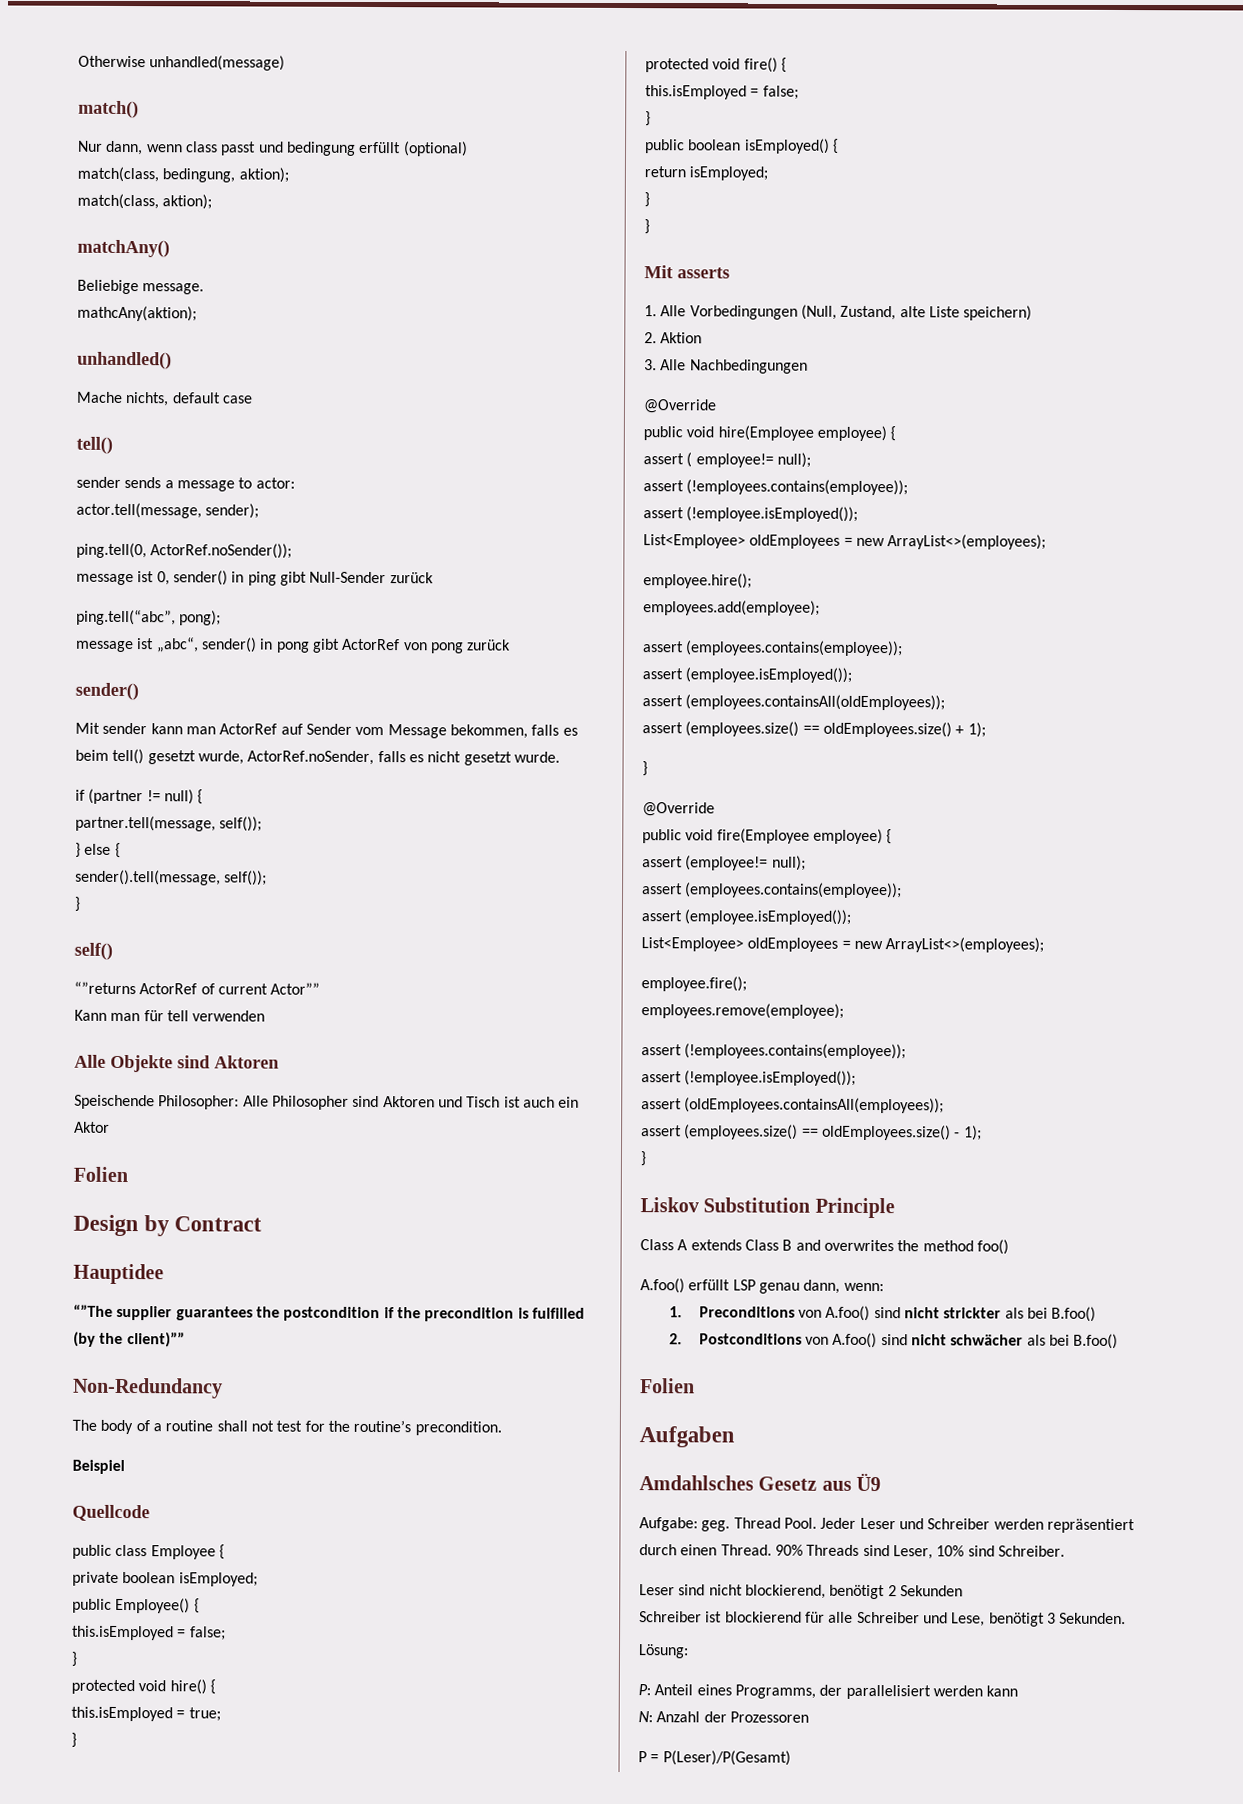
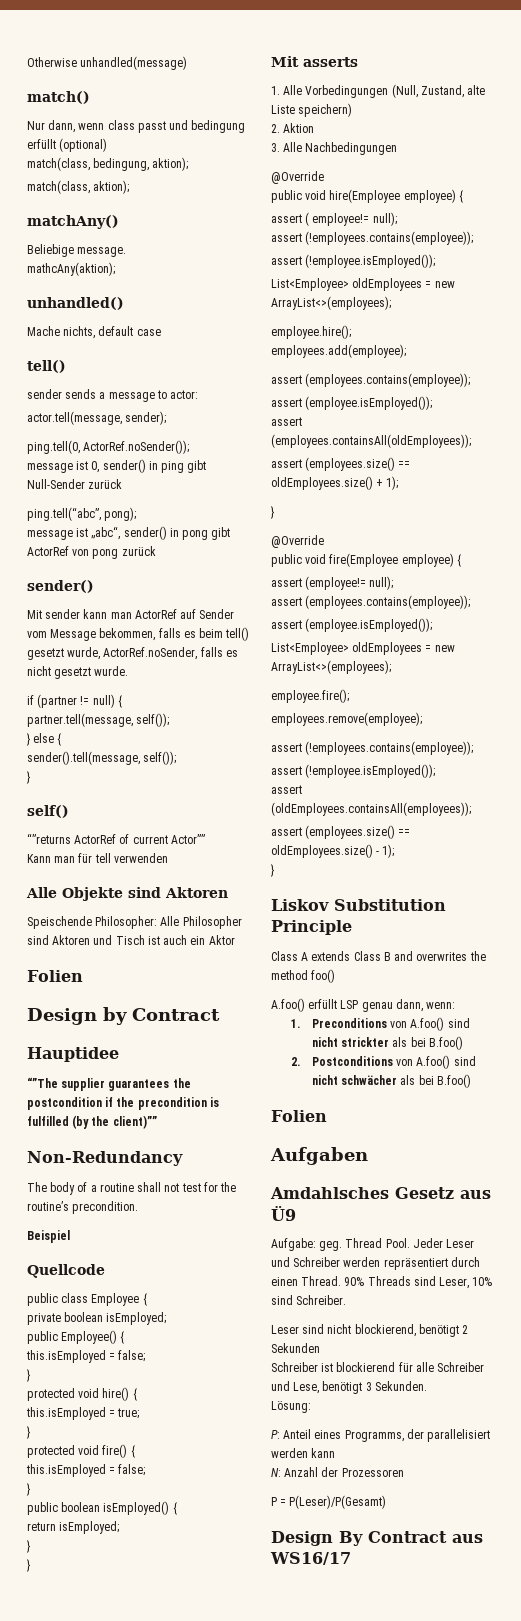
(791, 1758) none -> [271,1531,483,1546] [270,1552,351,1565] // Design By Contract aus WS16/17

